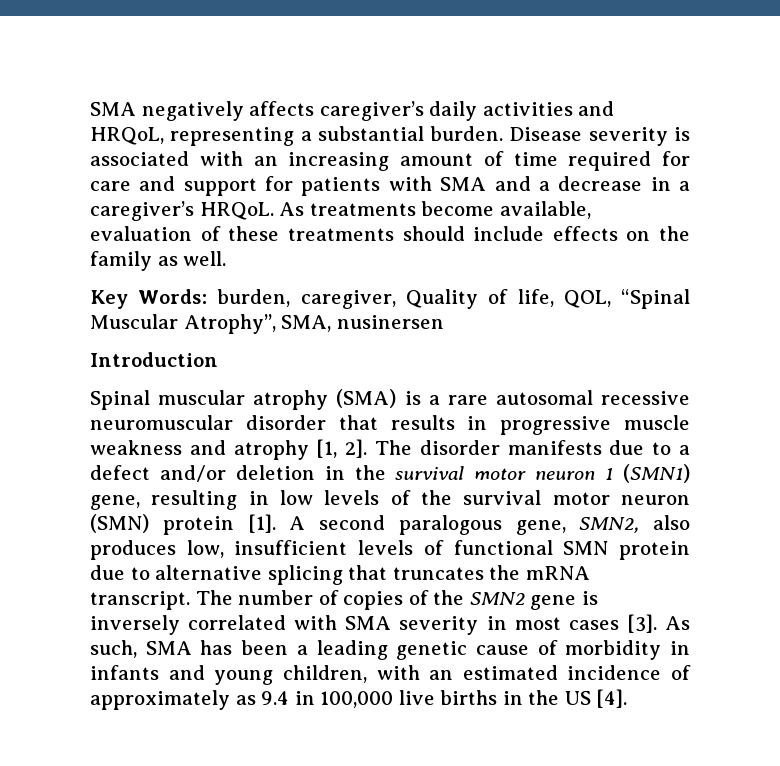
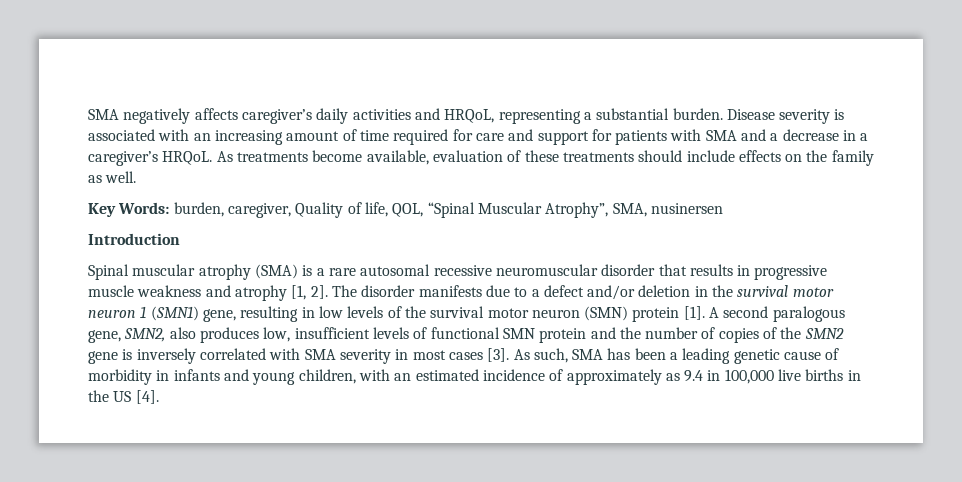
[90,565,590,585] [90,590,233,610] due to alternative splicing that truncates the mRNA transcript. The -> [590,327,641,339] and the

